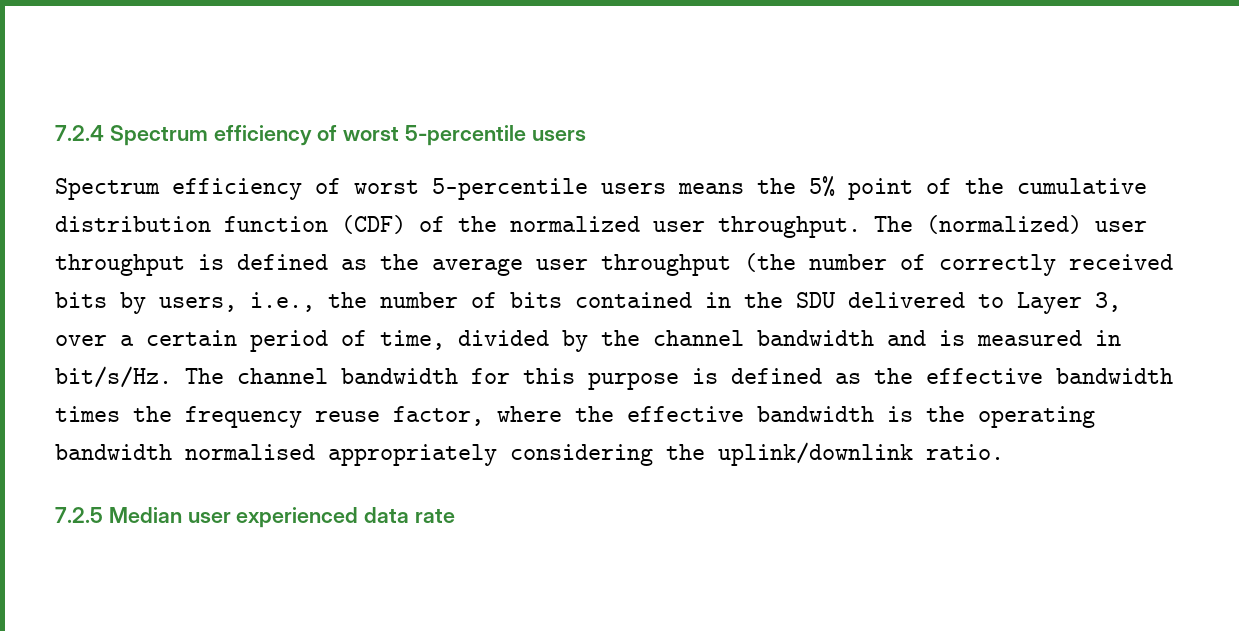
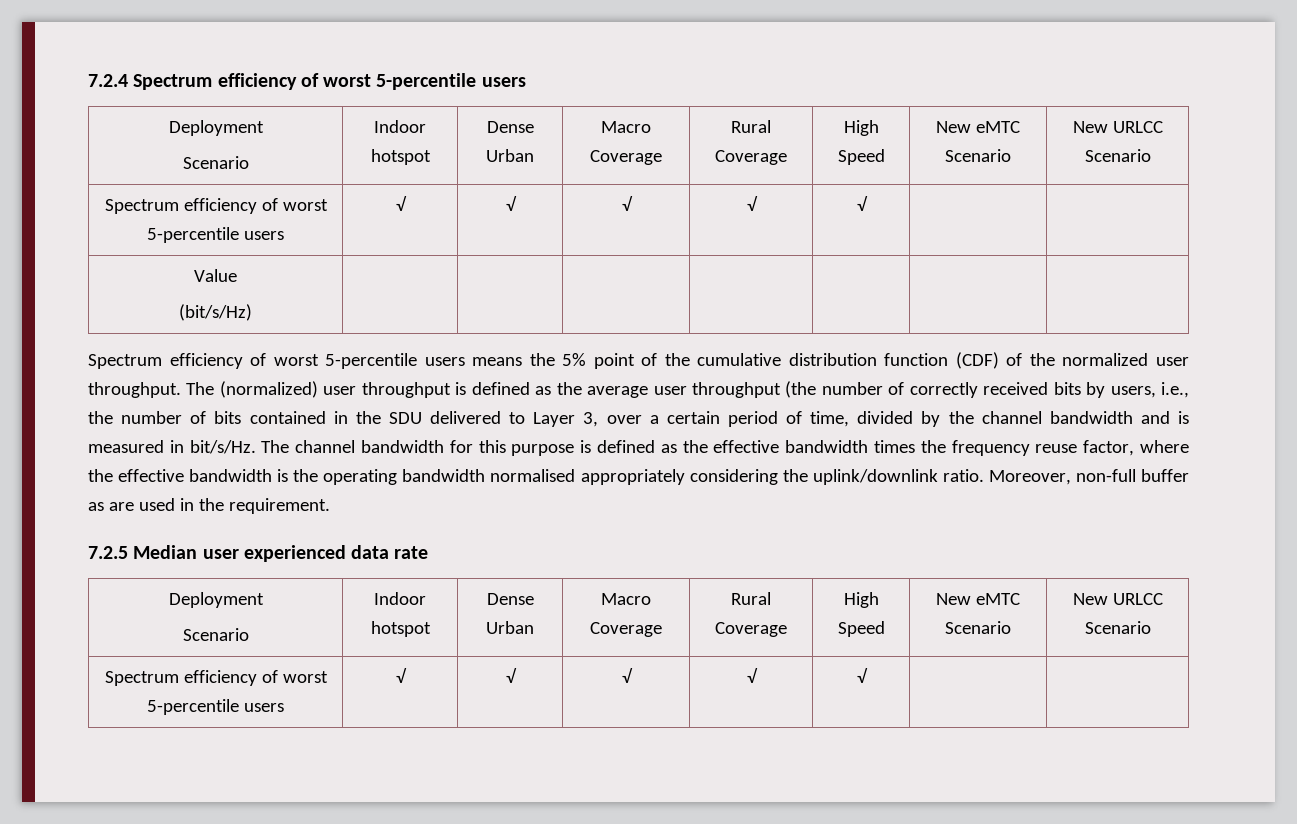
(586, 135) none -> [168,120,264,136] [182,156,249,169] [374,120,426,133] [370,149,431,165] [486,121,534,133] [486,149,534,162] [601,121,651,133] [590,150,662,165] [731,120,771,133] [715,150,787,165] [843,120,879,136] [837,149,885,165] [936,121,1020,133] [945,149,1011,162] [1072,121,1163,133] [1084,149,1151,162] [104,198,328,214] [147,227,284,243] [395,196,407,211] [505,196,517,211] [621,196,633,211] [746,196,758,211] [856,196,868,211] [194,269,237,282] [179,304,252,321] // Deployment // Scenario | Indoor hotspot | Dense Urban | Macro Coverage | Rural Coverage | High Speed | New eMTC Scenario | New URLCC Scenario // Spectrum efficiency of worst 5-percentile users | √ | √ | √ | √ | √ | | // Value // (bit/s/Hz) | | | | | | |
(1004, 452) none -> [988,469,1190,485] [88,498,330,514] Moreover, non-full buffer as are used in the requirement.
(456, 515) none -> [168,592,264,608] [182,628,249,641] [374,592,426,605] [370,621,431,637] [486,593,534,605] [486,621,534,634] [601,593,651,605] [590,622,662,637] [731,592,771,605] [715,622,787,637] [843,592,879,608] [837,621,885,637] [936,593,1020,605] [945,621,1011,634] [1072,593,1163,605] [1084,621,1151,634] [104,670,328,686] [147,699,284,715] [395,668,407,683] [505,668,517,683] [621,668,633,683] [746,668,758,683] [856,668,868,683] // Deployment // Scenario | Indoor hotspot | Dense Urban | Macro Coverage | Rural Coverage | High Speed | New eMTC Scenario | New URLCC Scenario // Spectrum efficiency of worst 5-percentile users | √ | √ | √ | √ | √ | |

